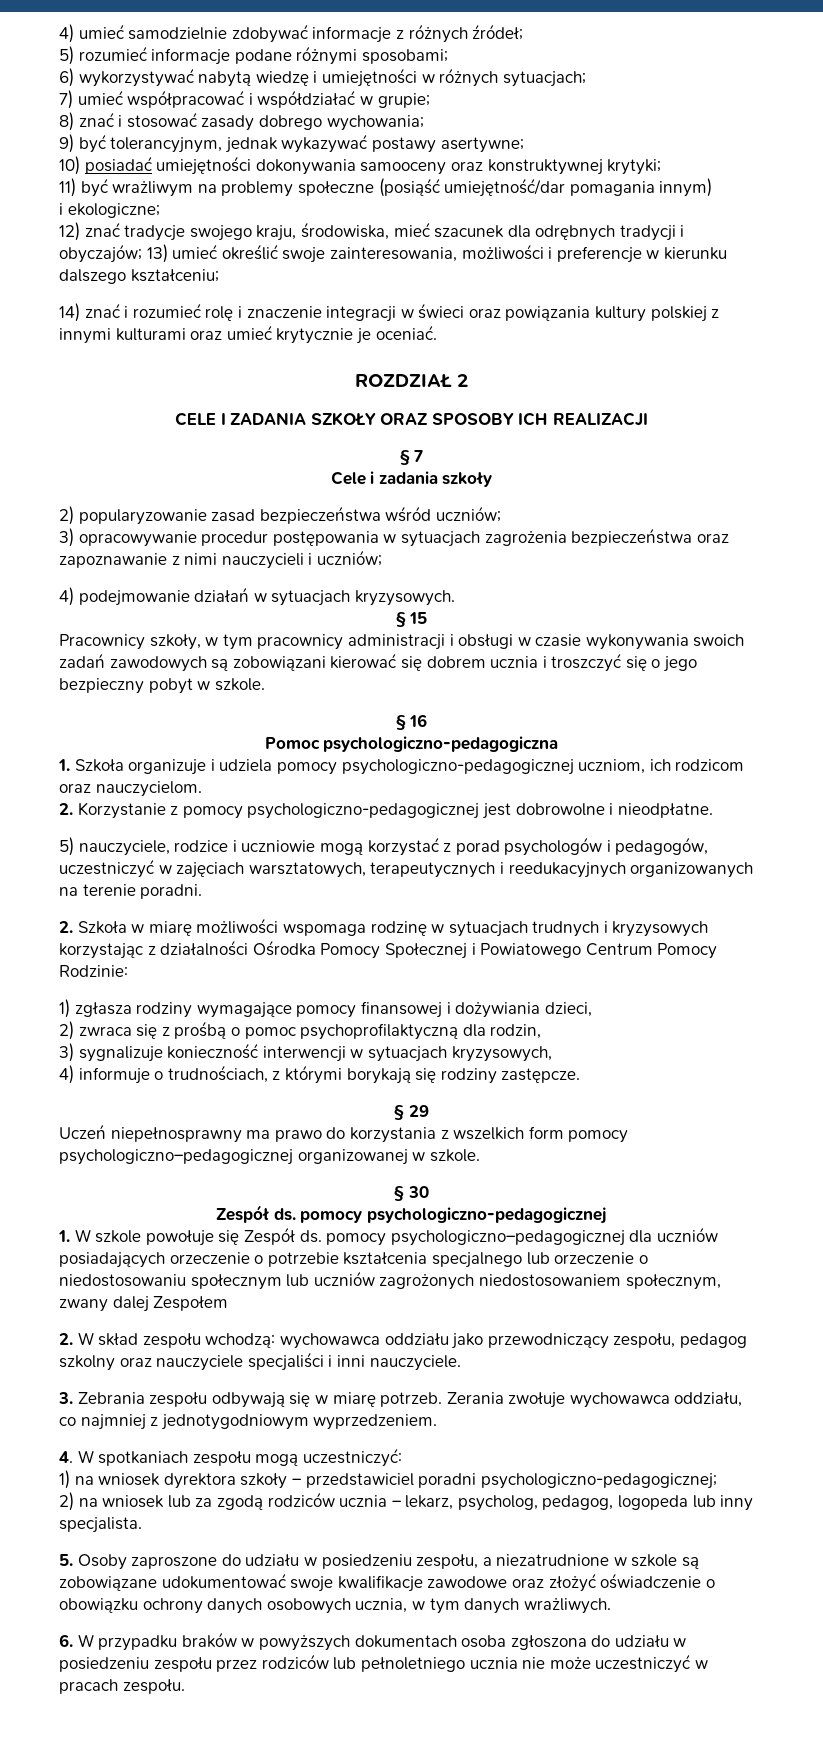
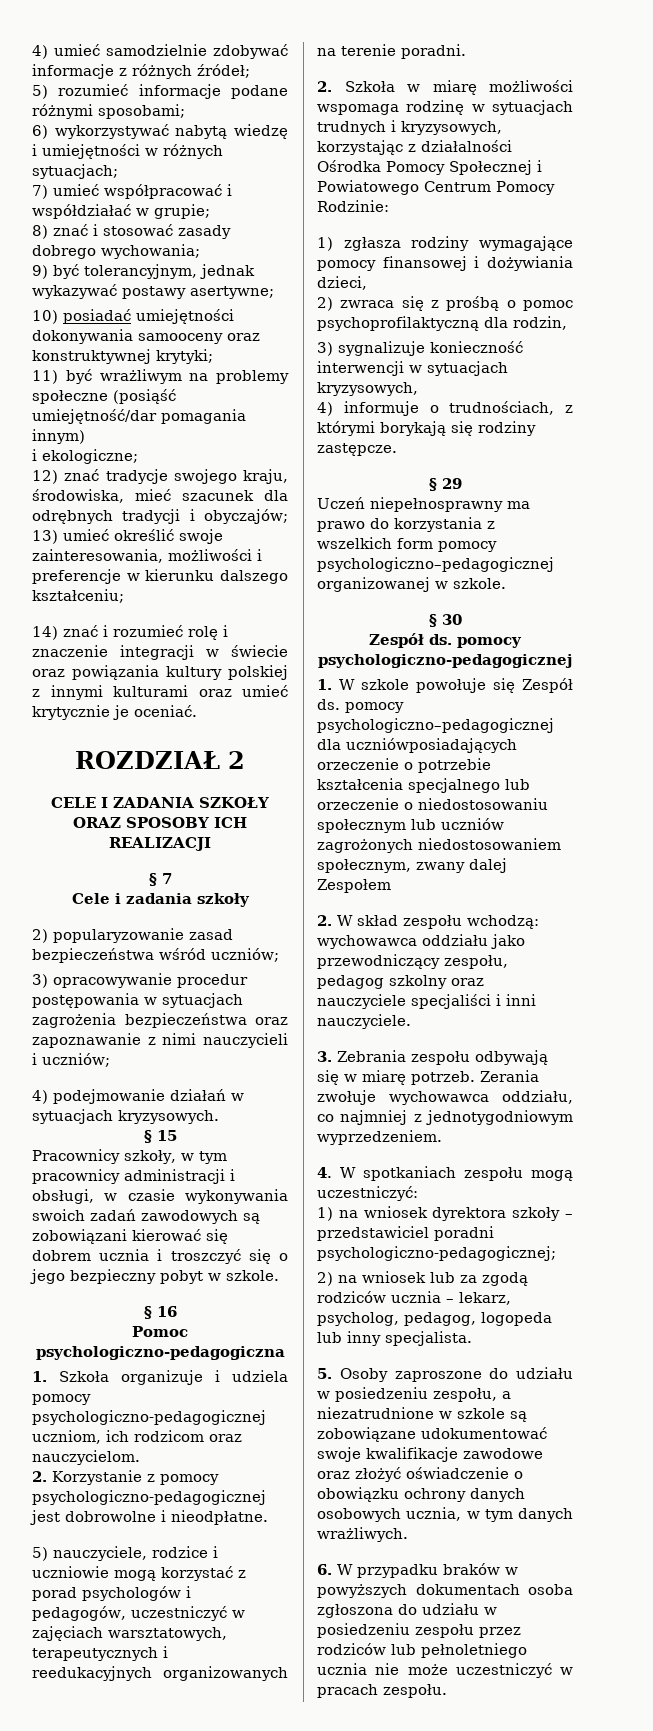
[418,303,465,319] świeci -> [231,645,288,657] świecie
[458,634,514,649] obsługi -> [32,1189,94,1204] obsługi,
[612,921,709,937] kryzysowych -> [401,121,502,135] kryzysowych,
[656,1227,718,1242] [59,1252,165,1268] uczniów posiadających -> [346,738,517,753] uczniówposiadających

